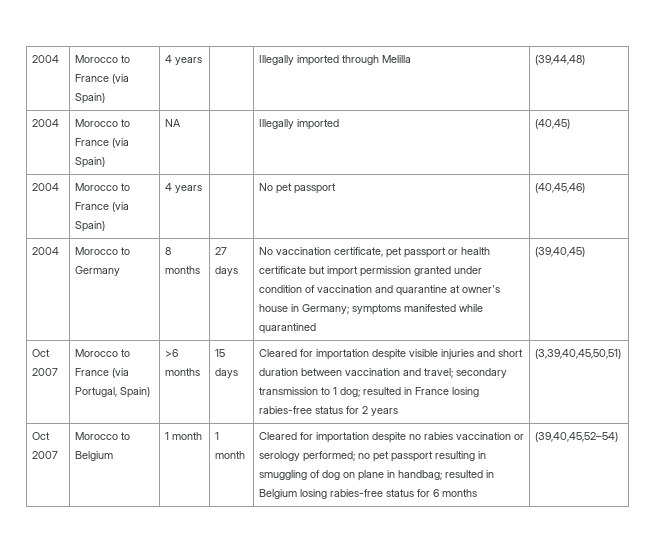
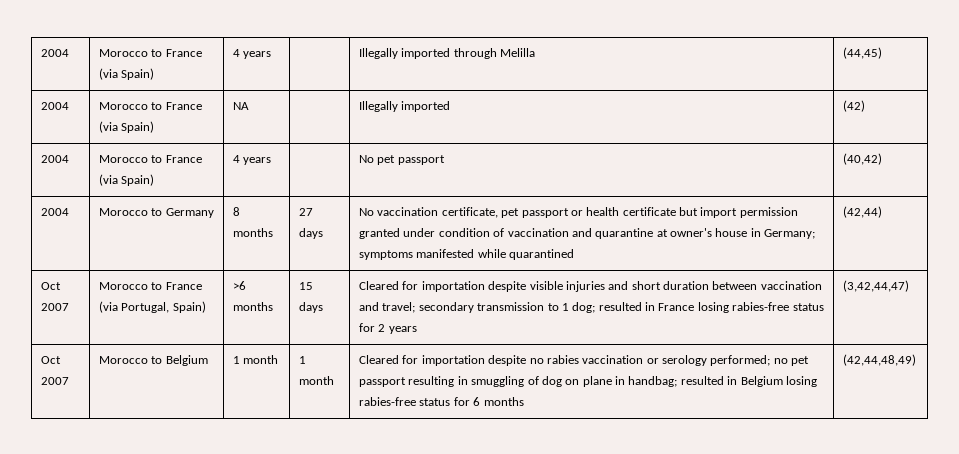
[534,55,585,65] (39,44,48) -> [842,47,882,59] (44,45)
[534,119,570,129] (40,45) -> [842,100,865,112] (42)
[534,183,585,193] (40,45,46) -> [842,153,882,165] (40,42)
[534,247,585,257] (39,40,45) -> [842,206,882,218] (42,44)
[534,349,621,359] (3,39,40,45,50,51) -> [842,280,909,292] (3,42,44,47)
[534,432,618,442] (39,40,45,52–54) -> [842,354,916,366] (42,44,48,49)

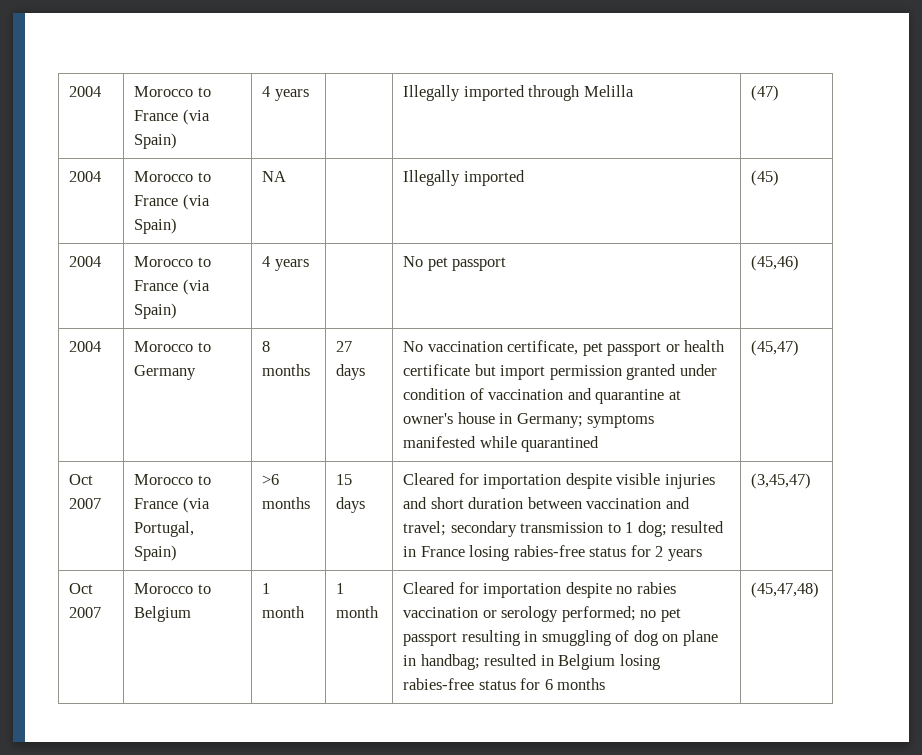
[842,47,882,59] (44,45) -> [751,85,780,101] (47)
[842,100,865,112] (42) -> [751,170,780,186] (45)
[842,153,882,165] (40,42) -> [751,255,800,271] (45,46)
[842,206,882,218] (42,44) -> [751,340,800,356] (45,47)
[842,280,909,292] (3,42,44,47) -> [751,473,812,489] (3,45,47)
[842,354,916,366] (42,44,48,49) -> [751,582,820,598] (45,47,48)

